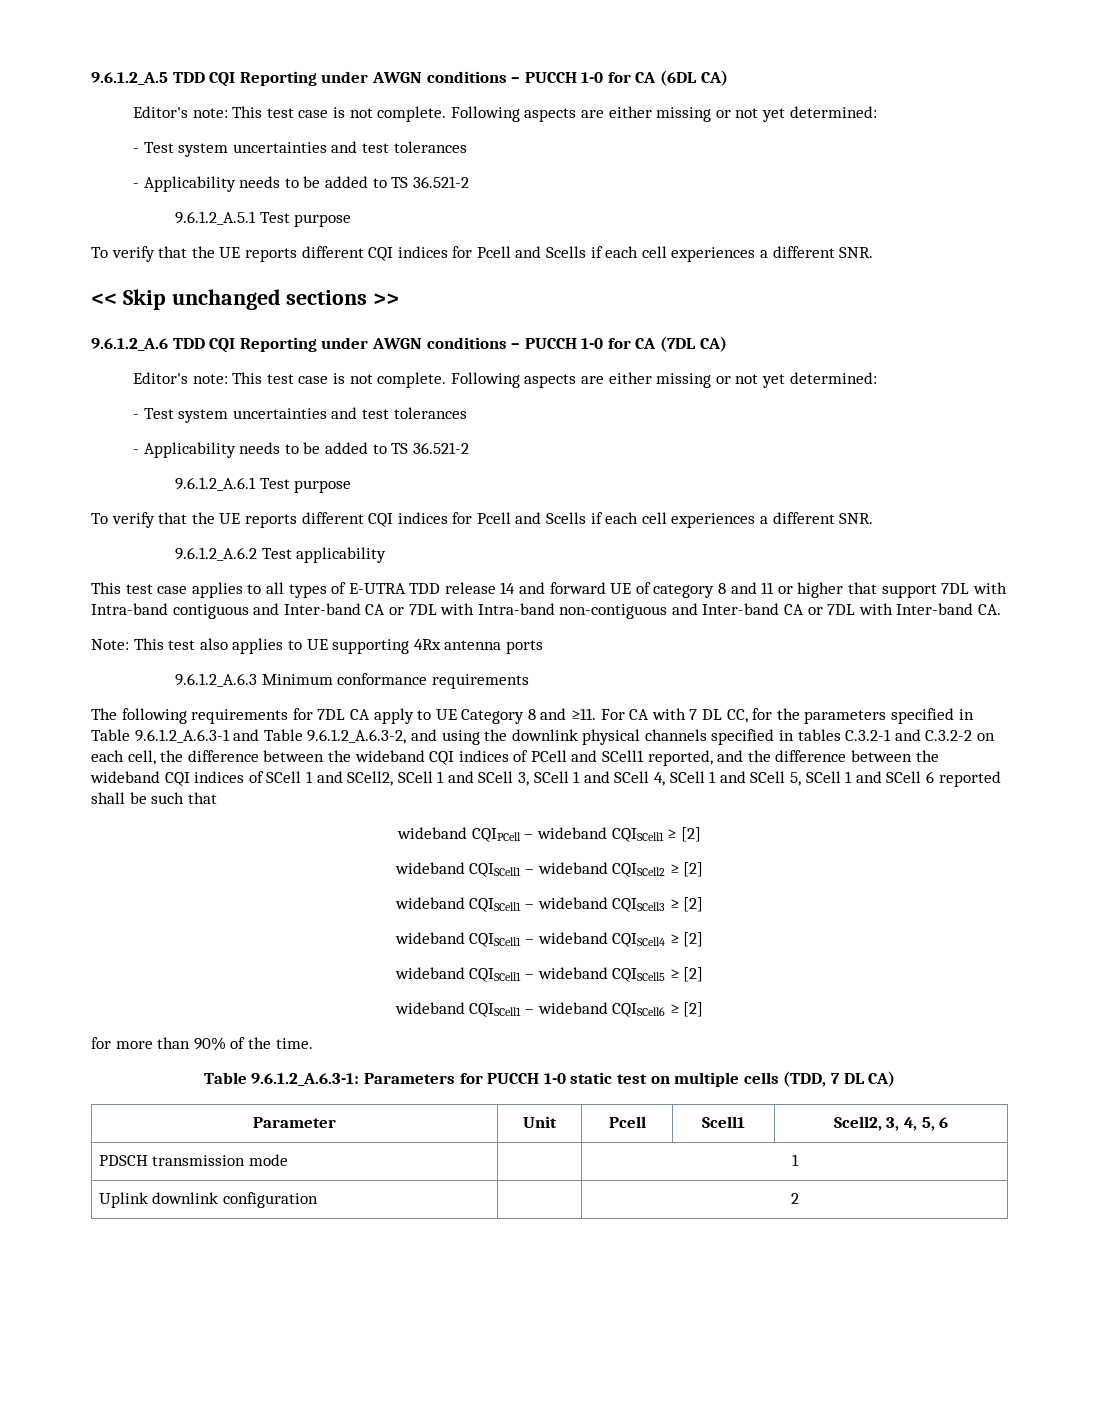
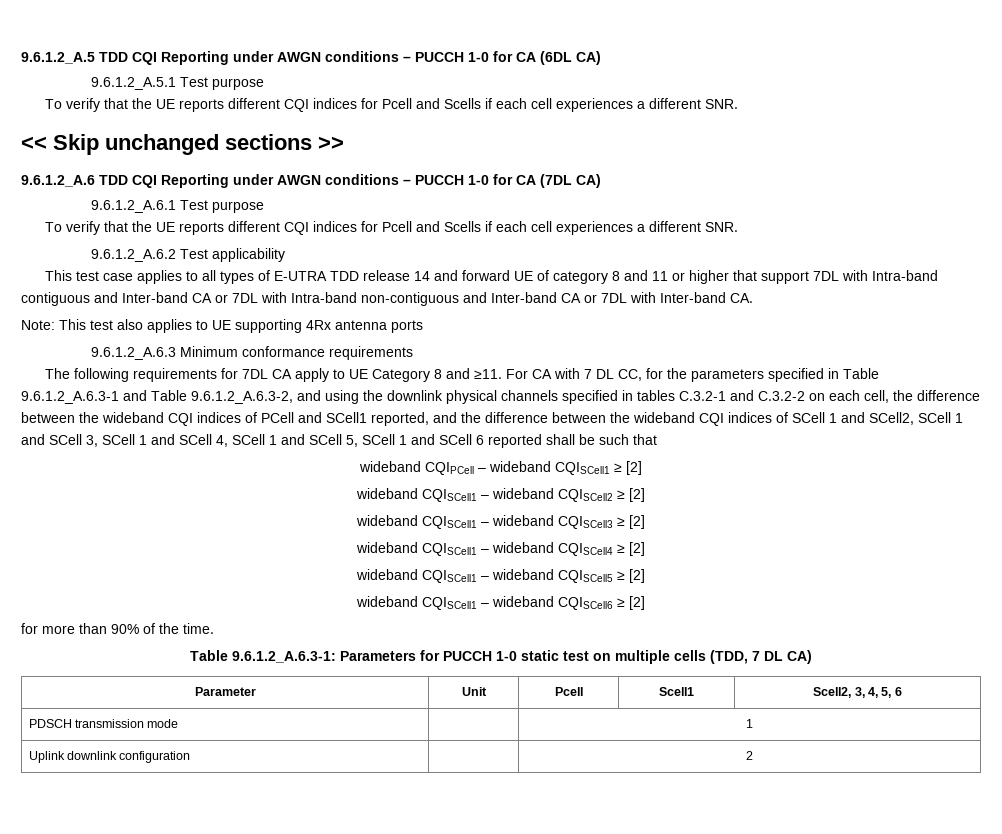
[133,106,877,122] [133,141,467,157] [133,176,469,192] // Editor's note: This test case is not complete. Following aspects are either missing or not yet determined: // - Test system uncertainties and test tolerances // - Applicability needs to be added to TS 36.521-2 -> (601, 58) none
[133,372,877,388] [133,407,467,423] [133,442,469,458] // Editor's note: This test case is not complete. Following aspects are either missing or not yet determined: // - Test system uncertainties and test tolerances // - Applicability needs to be added to TS 36.521-2 -> (601, 181) none

